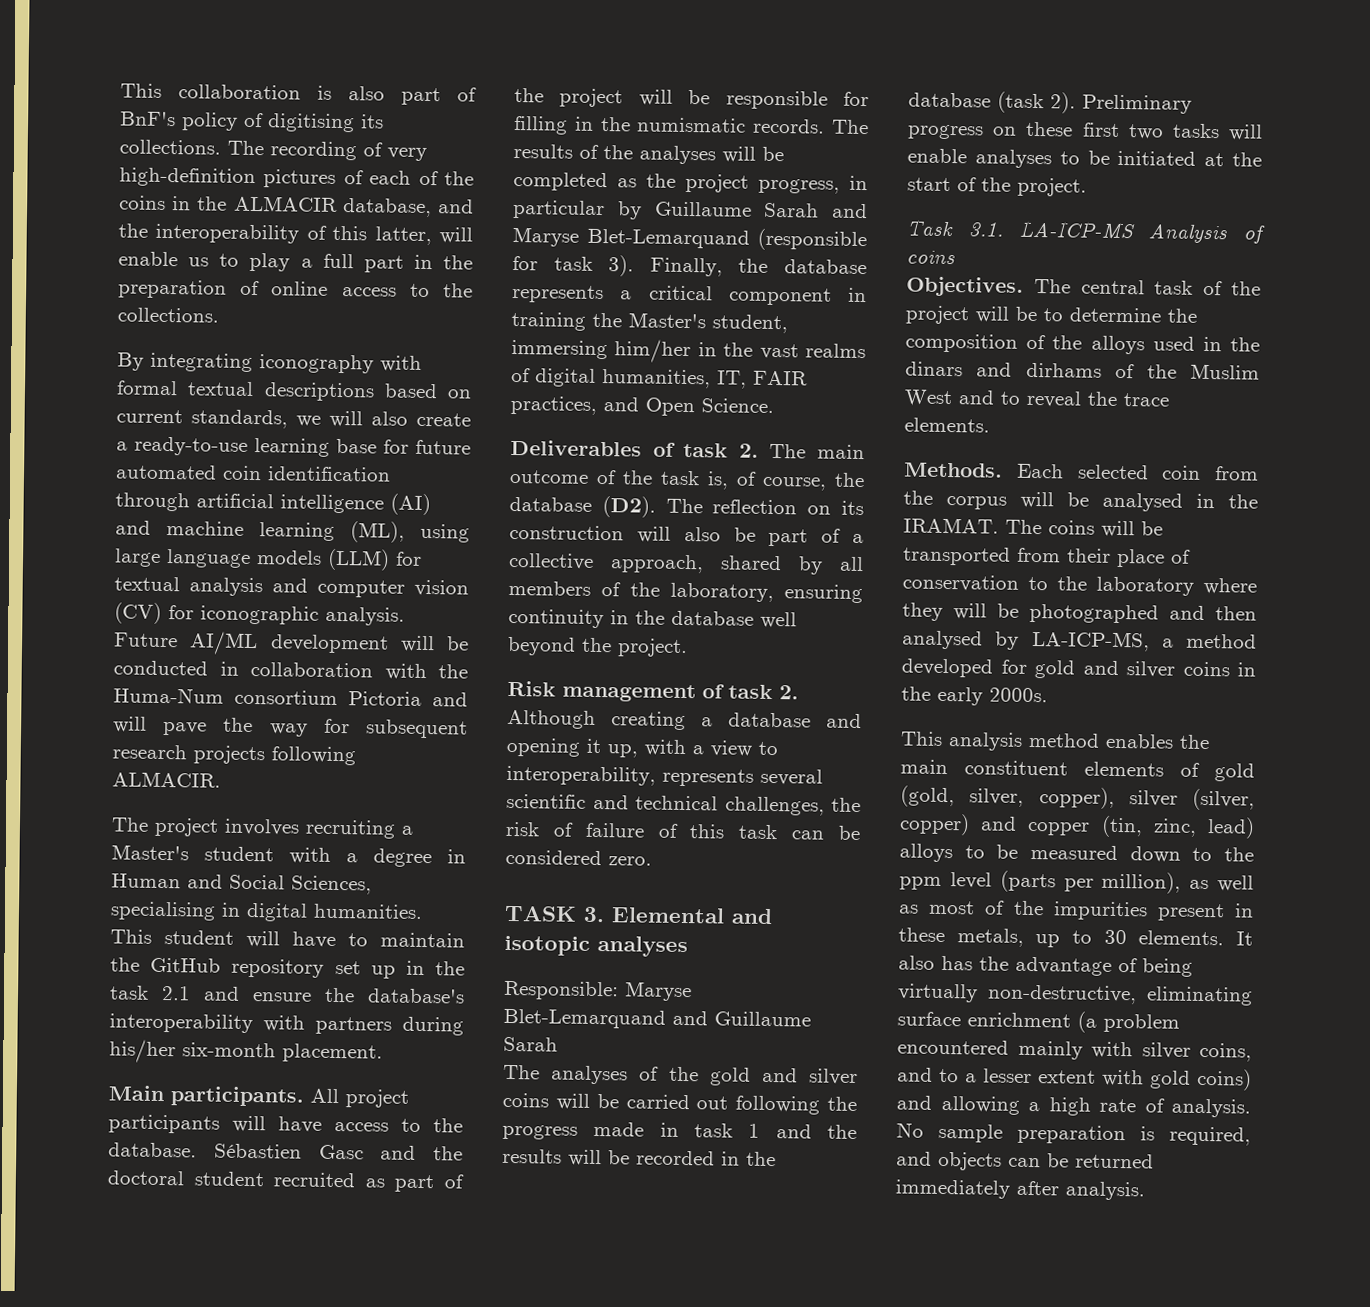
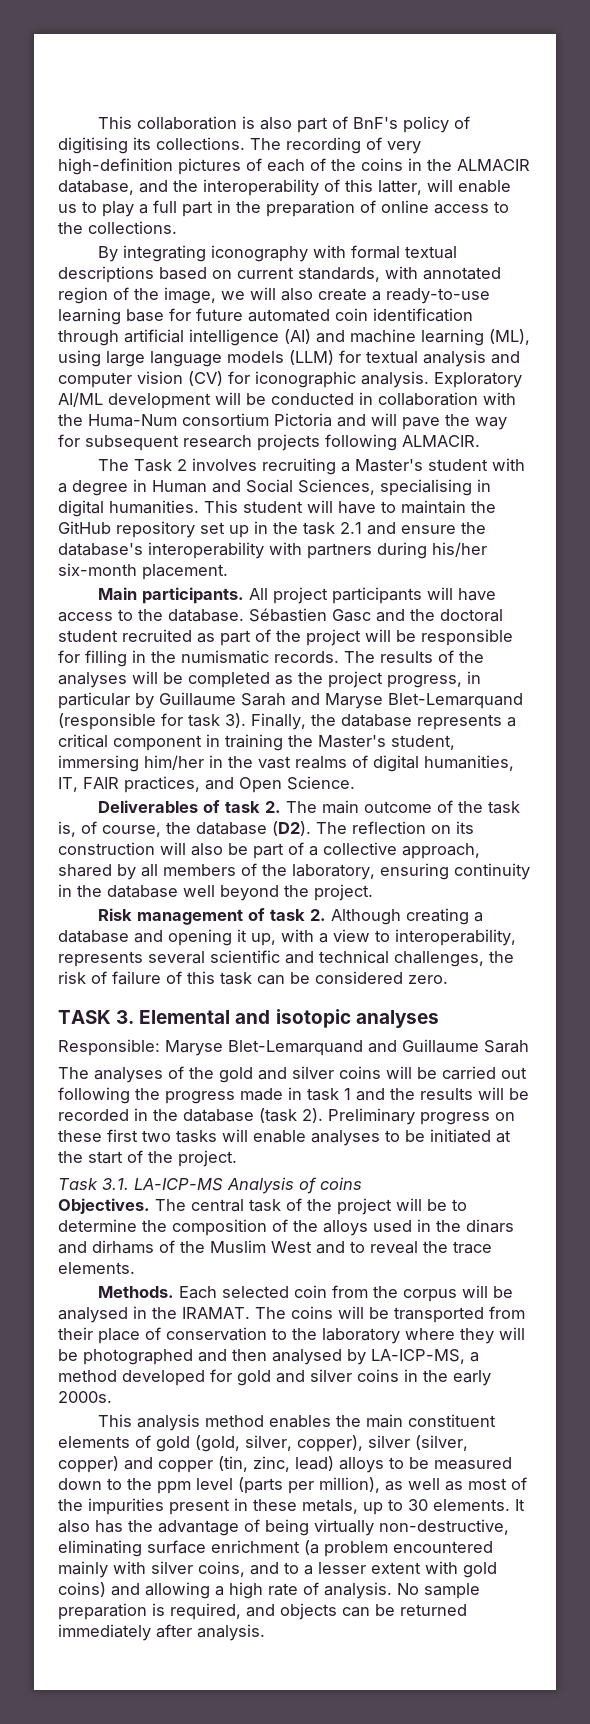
(288, 419) none -> [385,266,501,280] [58,287,216,304] with annotated region of the image,
[114,632,178,648] Future -> [434,372,522,388] Exploratory
[154,817,219,837] project -> [133,459,187,472] Task 2

